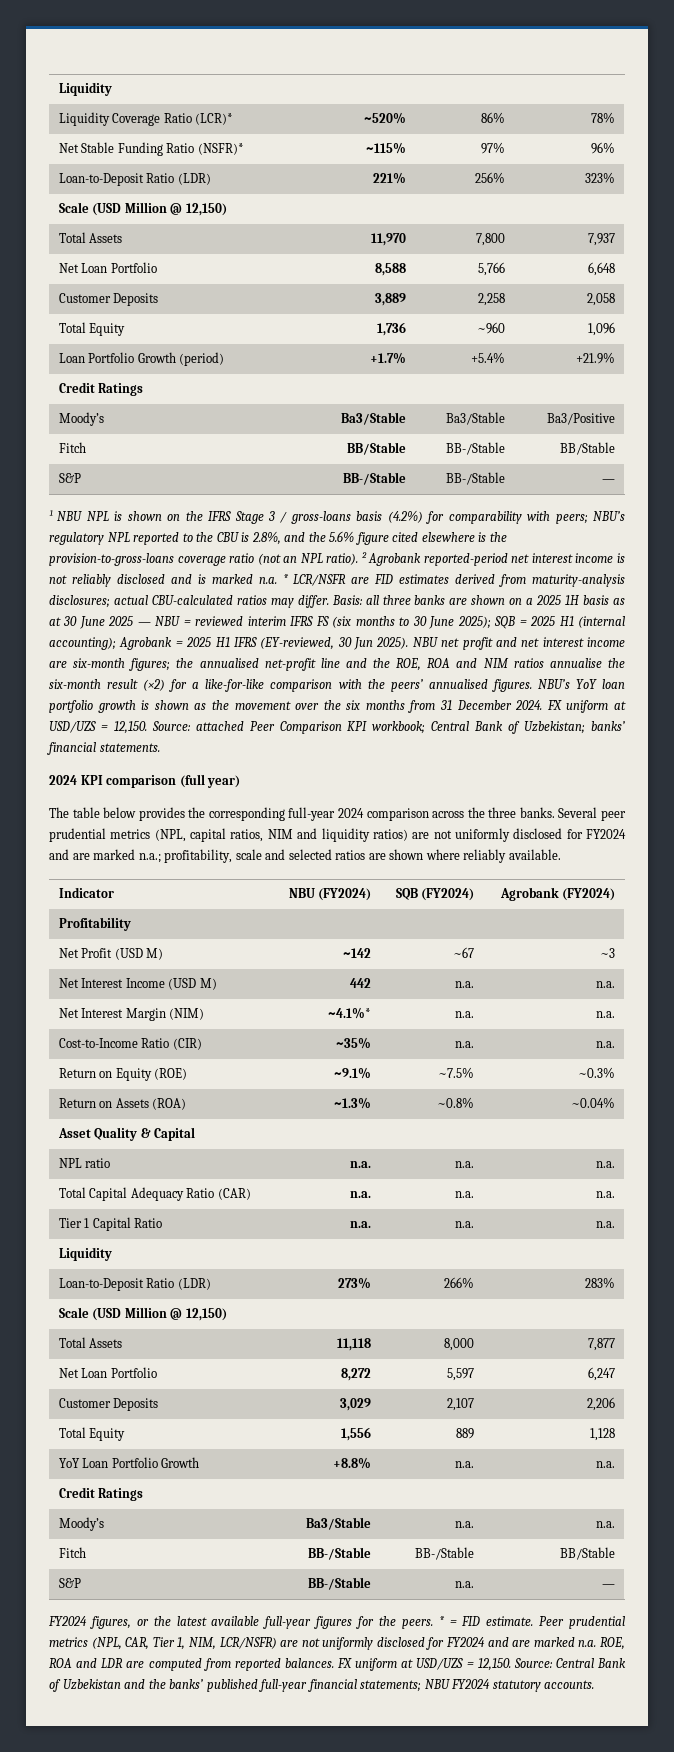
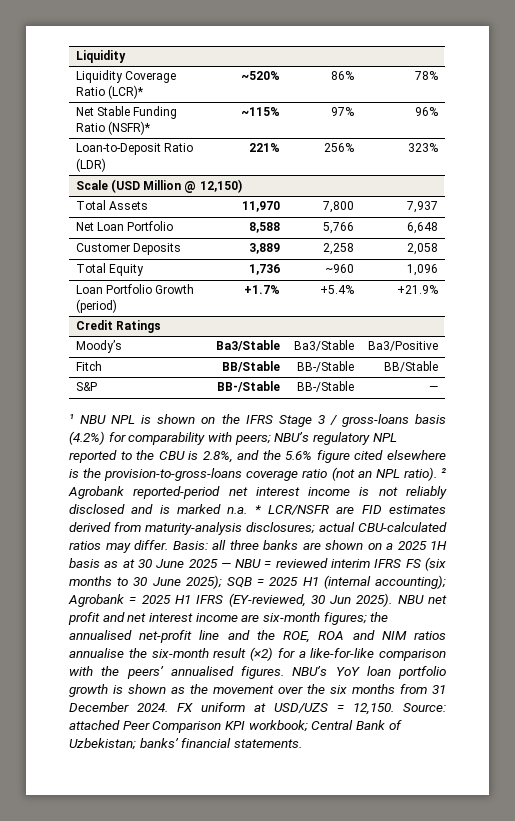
[49,774,241,788] [49,807,626,821] [49,828,626,842] [49,849,561,863] [58,887,114,898] [288,888,372,901] [395,888,475,901] [499,887,616,901] [58,917,131,931] [58,948,164,960] [343,948,372,958] [453,947,475,958] [600,948,616,958] [58,978,217,990] [350,978,372,988] [455,981,475,988] [596,981,616,988] [58,1008,205,1021] [328,1007,372,1019] [455,1011,475,1018] [596,1011,616,1018] [58,1038,202,1050] [336,1037,372,1049] [455,1041,475,1048] [596,1041,616,1048] [58,1068,188,1081] [334,1067,372,1079] [438,1067,475,1078] [578,1067,616,1078] [58,1098,187,1110] [334,1097,372,1109] [437,1097,475,1108] [571,1097,616,1108] [57,1127,196,1141] [58,1158,111,1168] [350,1161,372,1168] [455,1161,475,1168] [596,1161,616,1168] [58,1187,251,1201] [350,1191,372,1198] [455,1191,475,1198] [596,1191,616,1198] [58,1217,163,1231] [350,1221,372,1228] [455,1221,475,1228] [596,1221,616,1228] [58,1247,112,1261] [58,1278,211,1291] [338,1277,372,1289] [444,1277,475,1288] [585,1277,616,1288] [58,1307,227,1321] [58,1337,123,1348] [337,1338,372,1351] [444,1338,475,1351] [588,1338,616,1351] [58,1367,157,1378] [341,1368,372,1381] [447,1368,475,1381] [588,1367,616,1381] [58,1398,159,1411] [340,1398,372,1411] [447,1398,475,1411] [587,1397,616,1411] [58,1427,126,1441] [341,1427,372,1441] [456,1428,475,1439] [590,1428,616,1441] [58,1457,200,1468] [333,1457,372,1469] [455,1461,475,1468] [596,1461,616,1468] [58,1487,144,1501] [58,1517,104,1531] [306,1517,372,1530] [455,1521,475,1528] [596,1521,616,1528] [58,1547,86,1558] [308,1547,372,1560] [415,1547,475,1560] [560,1547,616,1560] [58,1578,81,1588] [308,1577,372,1590] [455,1581,475,1588] [602,1584,616,1588] [48,1616,625,1629] [49,1637,625,1650] [49,1658,626,1671] [49,1679,595,1692] // 2024 KPI comparison (full year) // The table below provides the corresponding full-year 2024 comparison across the three banks. Several peer prudential metrics (NPL, capital ratios, NIM and liquidity ratios) are not uniformly disclosed for FY2024 and are marked n.a.; profitability, scale and selected ratios are shown where reliably available. // Indicator | NBU (FY2024) | SQB (FY2024) | Agrobank (FY2024) // Profitability // Net Profit (USD M) | ~142 | ~67 | ~3 // Net Interest Income (USD M) | 442 | n.a. | n.a. // Net Interest Margin (NIM) | ~4.1%* | n.a. | n.a. // Cost-to-Income Ratio (CIR) | ~35% | n.a. | n.a. // Return on Equity (ROE) | ~9.1% | ~7.5% | ~0.3% // Return on Assets (ROA) | ~1.3% | ~0.8% | ~0.04% // Asset Quality & Capital // NPL ratio | n.a. | n.a. | n.a. // Total Capital Adequacy Ratio (CAR) | n.a. | n.a. | n.a. // Tier 1 Capital Ratio | n.a. | n.a. | n.a. // Liquidity // Loan-to-Deposit Ratio (LDR) | 273% | 266% | 283% // Scale (USD Million @ 12,150) // Total Assets | 11,118 | 8,000 | 7,877 // Net Loan Portfolio | 8,272 | 5,597 | 6,247 // Customer Deposits | 3,029 | 2,107 | 2,206 // Total Equity | 1,556 | 889 | 1,128 // YoY Loan Portfolio Growth | +8.8% | n.a. | n.a. // Credit Ratings // Moody’s | Ba3/Stable | n.a. | n.a. // Fitch | BB-/Stable | BB-/Stable | BB/Stable // S&P | BB-/Stable | n.a. | — // FY2024 figures, or the latest available full-year figures for the peers. * = FID estimate. Peer prudential metrics (NPL, CAR, Tier 1, NIM, LCR/NSFR) are not uniformly disclosed for FY2024 and are marked n.a. ROE, ROA and LDR are computed from reported balances. FX uniform at USD/UZS = 12,150. Source: Central Bank of Uzbekistan and the banks’ published full-year financial statements; NBU FY2024 statutory accounts. -> (302, 743) none

